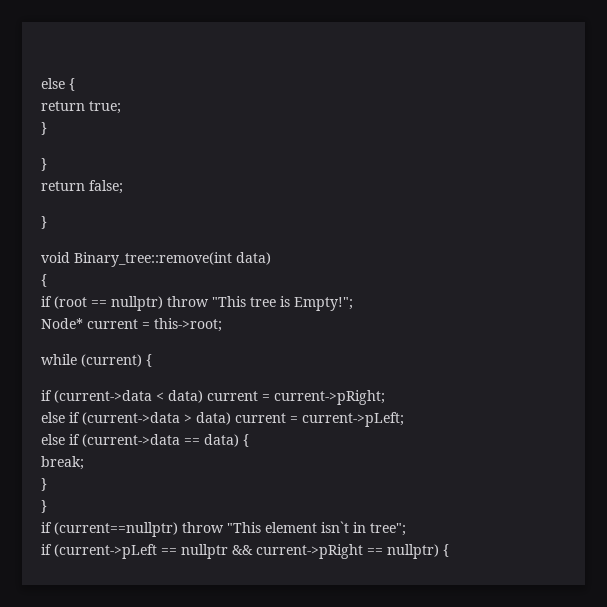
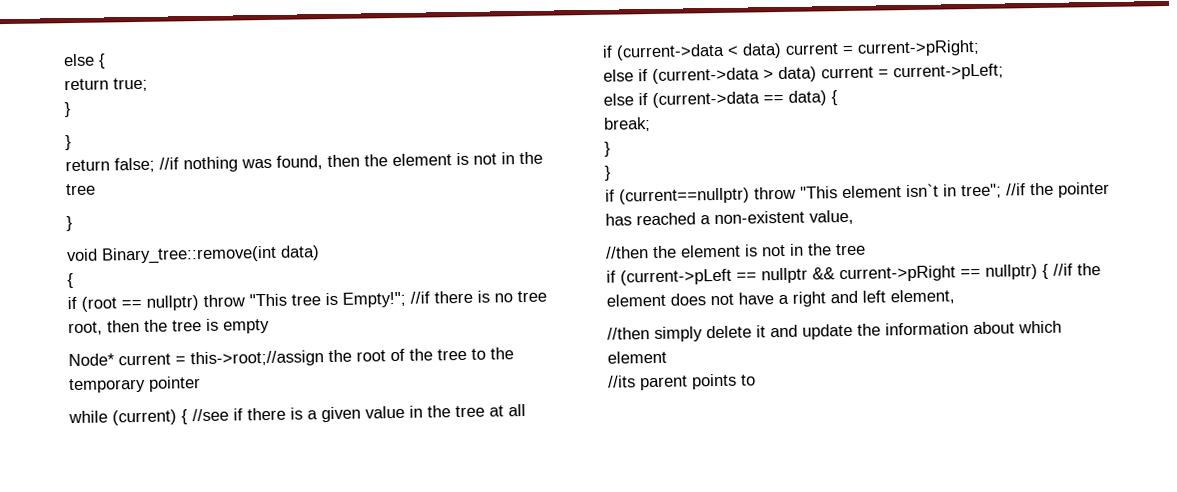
(123, 187) none -> [159,151,543,173] [65,183,96,196] //if nothing was found, then the element is not in the tree
[41,318,222,332] [41,354,152,367] // Node* current = this->root; // while (current) { -> [410,290,547,304] [68,318,270,336] [68,347,514,368] [69,376,201,394] [68,403,526,426] //if there is no tree root, then the tree is empty // Node* current = this->root;//assign the root of the tree to the temporary pointer // while (current) { //see if there is a given value in the tree at all
(406, 529) none -> [1006,181,1110,198] [605,209,854,226] [606,243,866,259] //if the pointer has reached a non-existent value, // //then the element is not in the tree
(449, 550) none -> [1053,263,1101,276] [606,289,955,307] [607,320,1062,342] [607,350,667,364] [608,373,756,391] //if the element does not have a right and left element, // //then simply delete it and update the information about which element // //its parent points to

